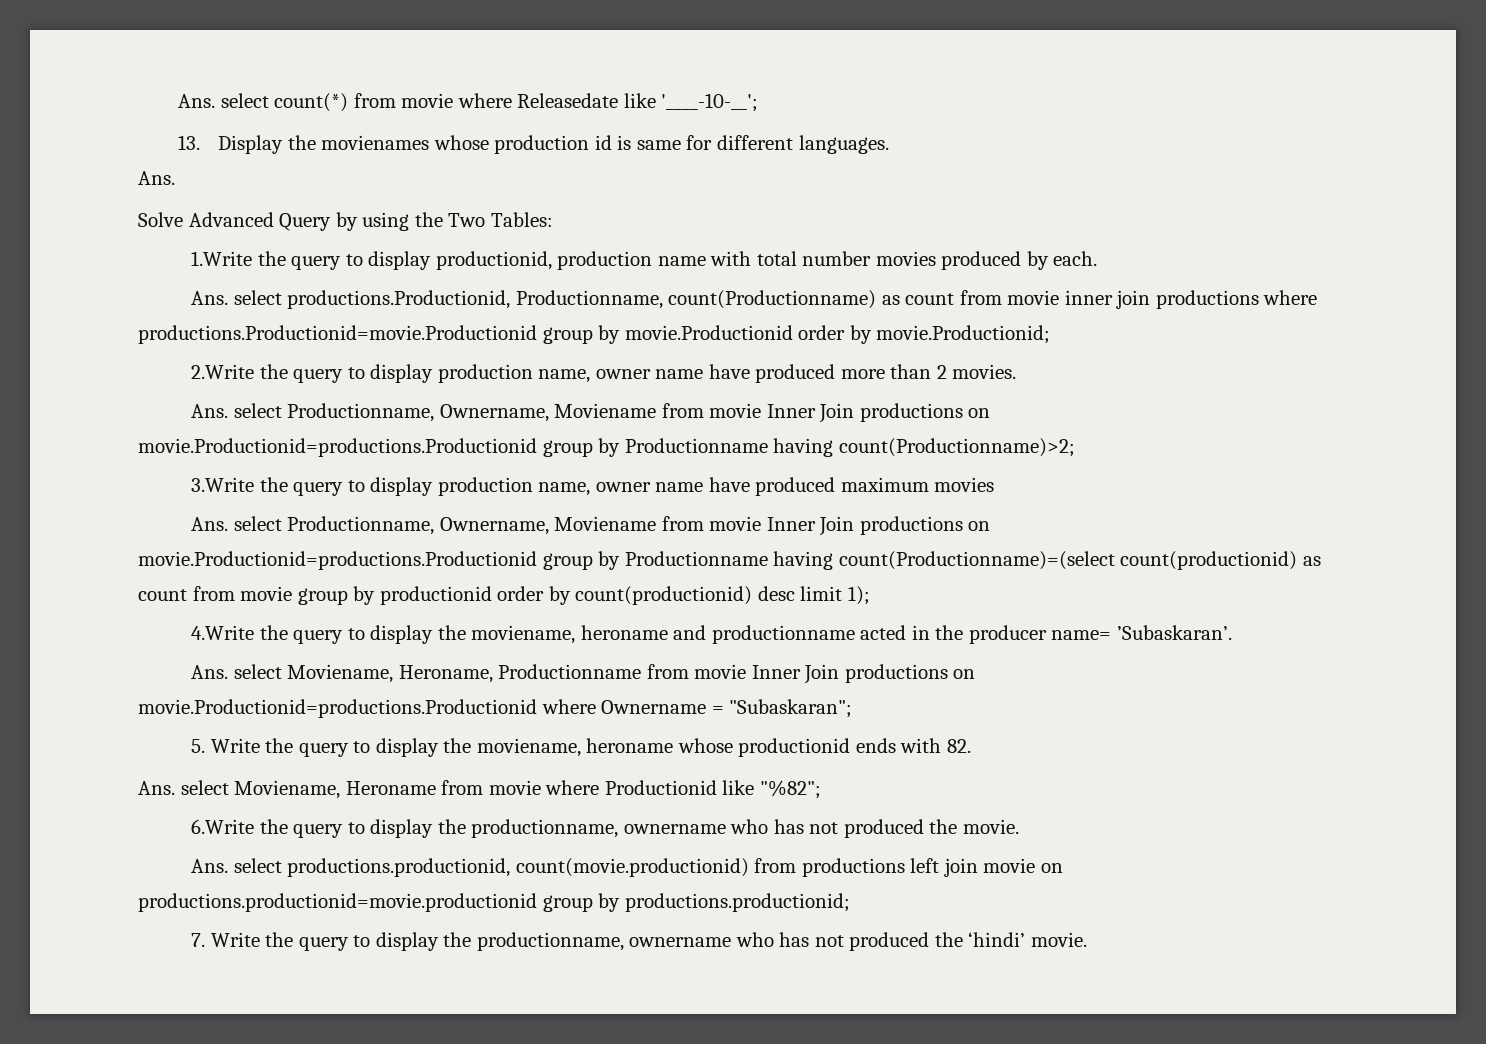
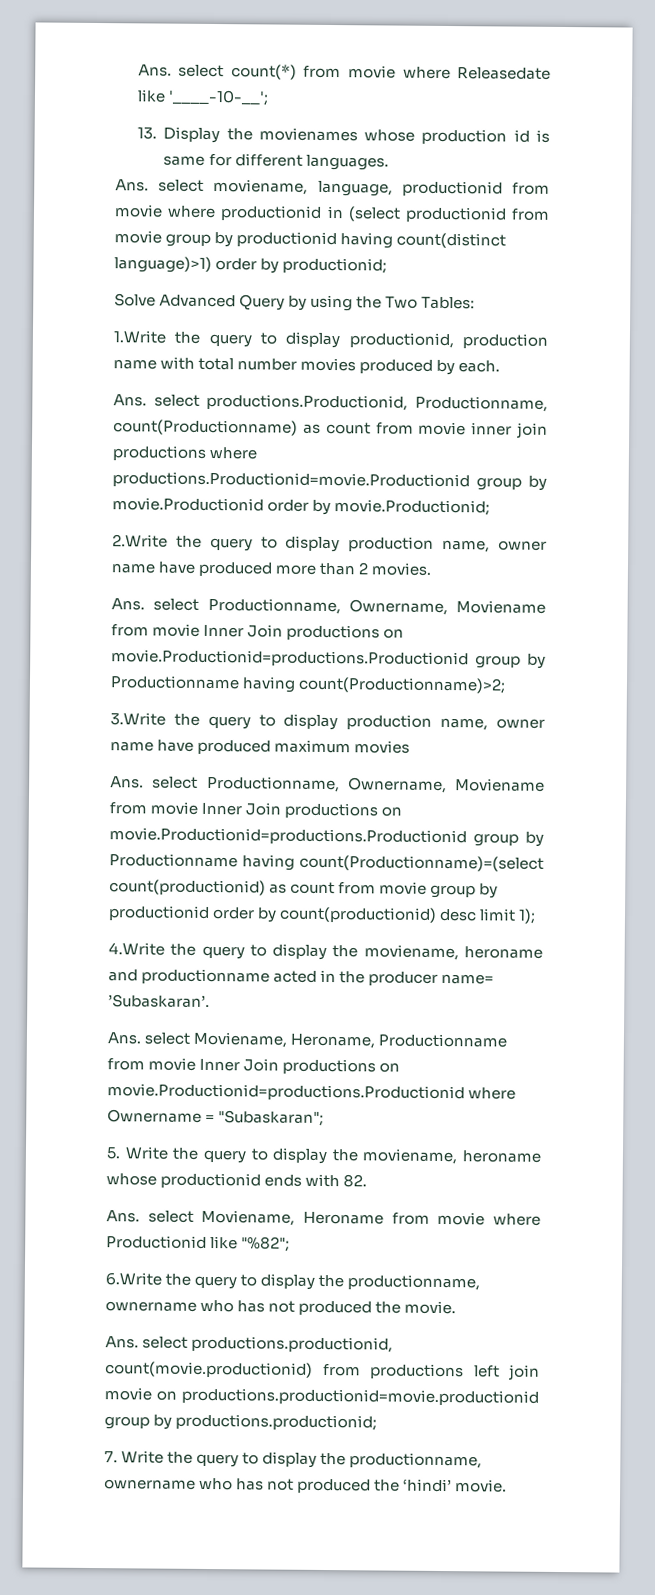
(175, 178) none -> [158,179,550,197] [114,204,550,223] [114,230,507,249] [114,256,388,274] select moviename, language, productionid from movie where productionid in (select productionid from movie group by productionid having count(distinct language)>1) order by productionid;

